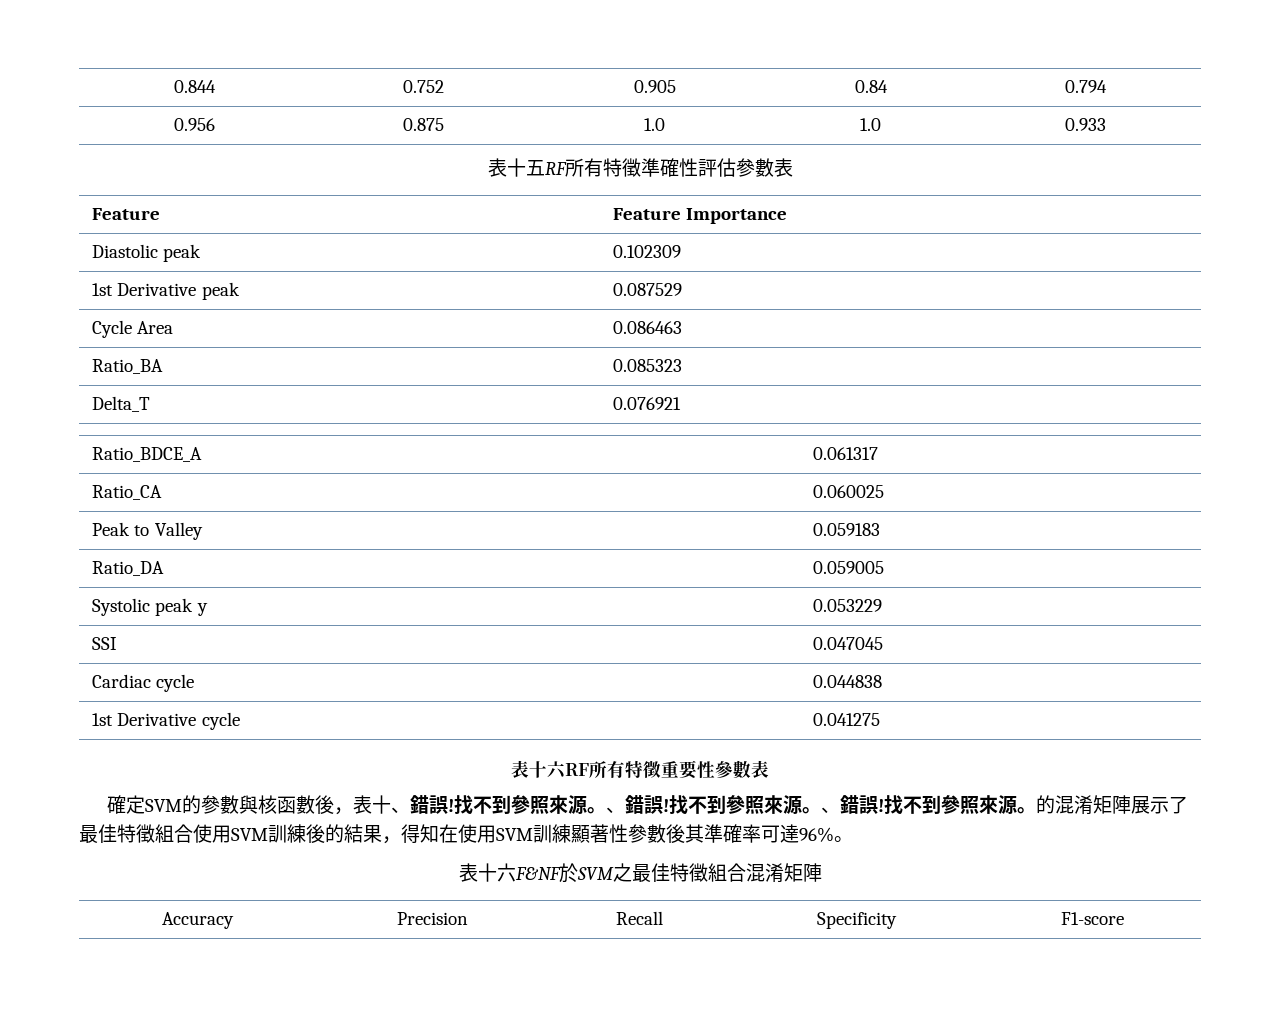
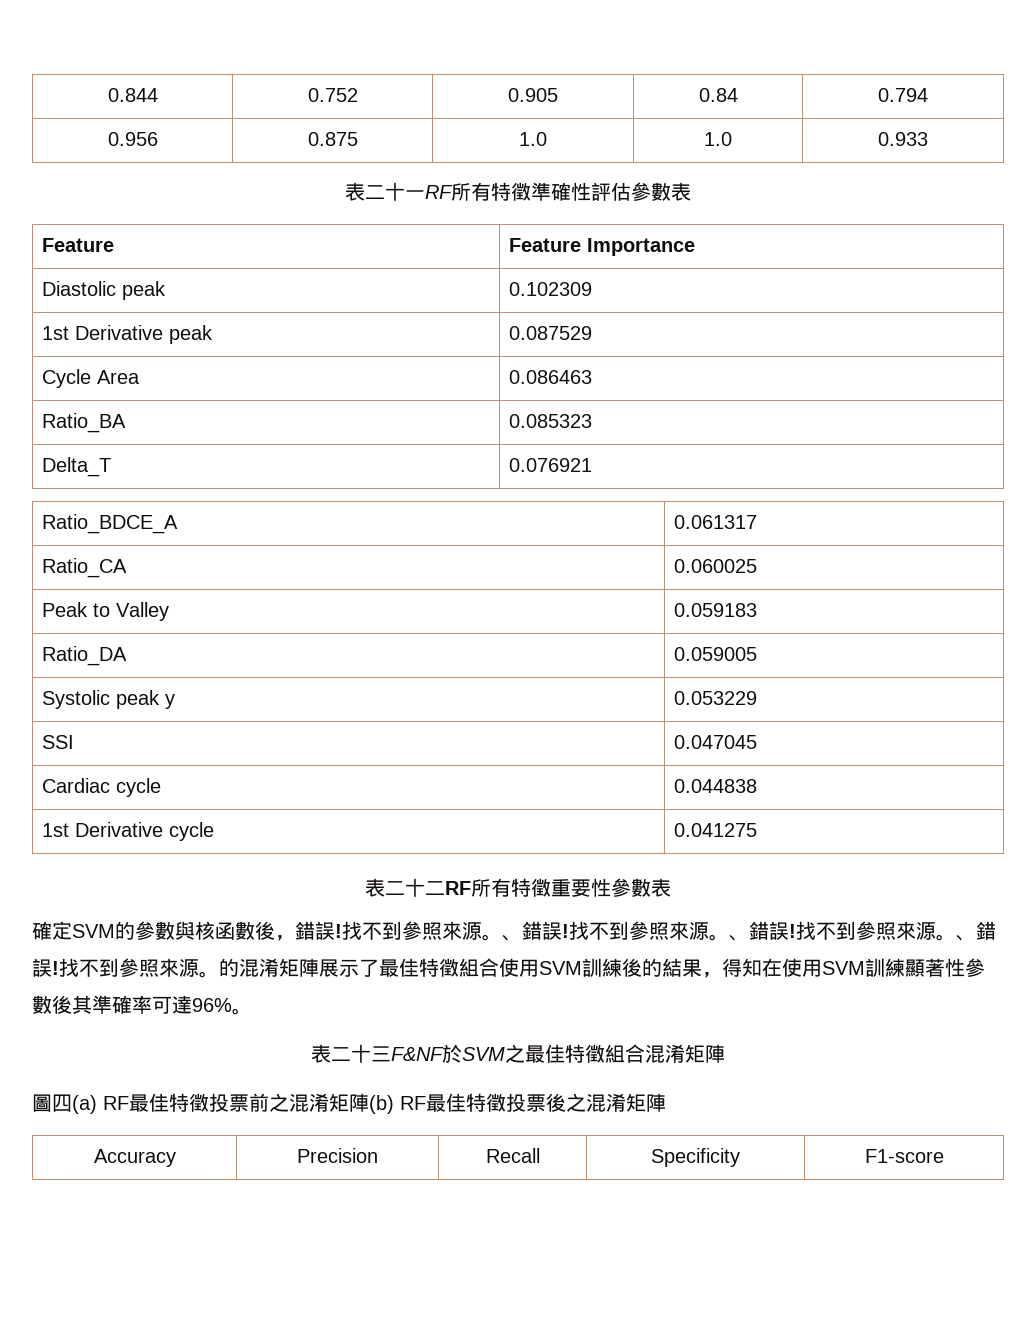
[506,158,545,177] 十五 -> [365,182,425,201] 二十一
[529,761,566,779] 十六 -> [385,878,445,897] 二十二
[353,795,392,814] 表十 -> [295,921,502,941] 錯誤!找不到參照來源。
[477,863,516,882] 十六 -> [331,1044,391,1063] 二十三
(822, 872) none -> [32,1093,666,1114] // 圖四(a) RF最佳特徵投票前之混淆矩陣(b) RF最佳特徵投票後之混淆矩陣

